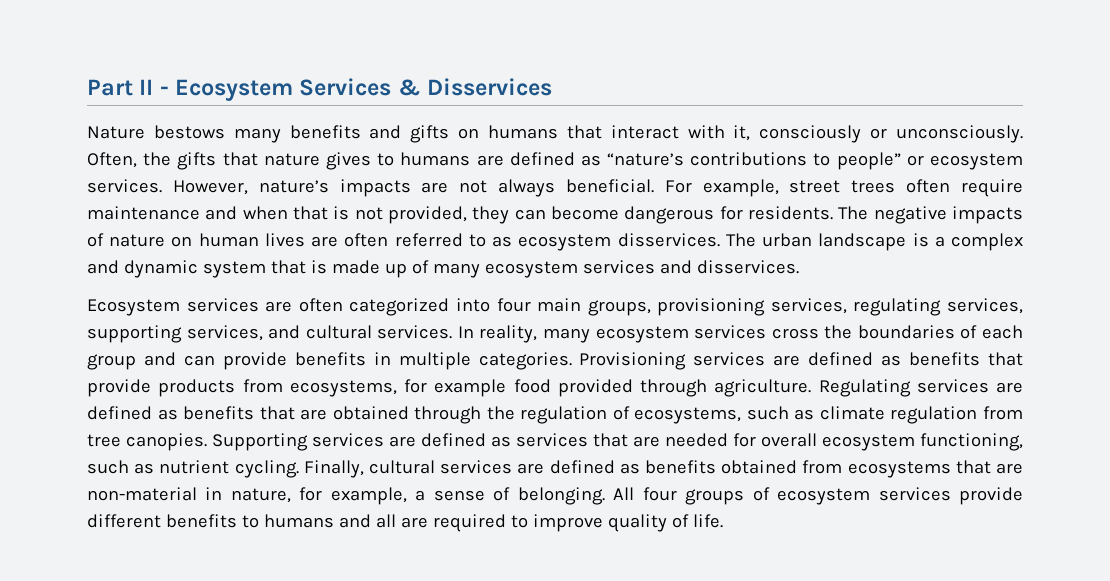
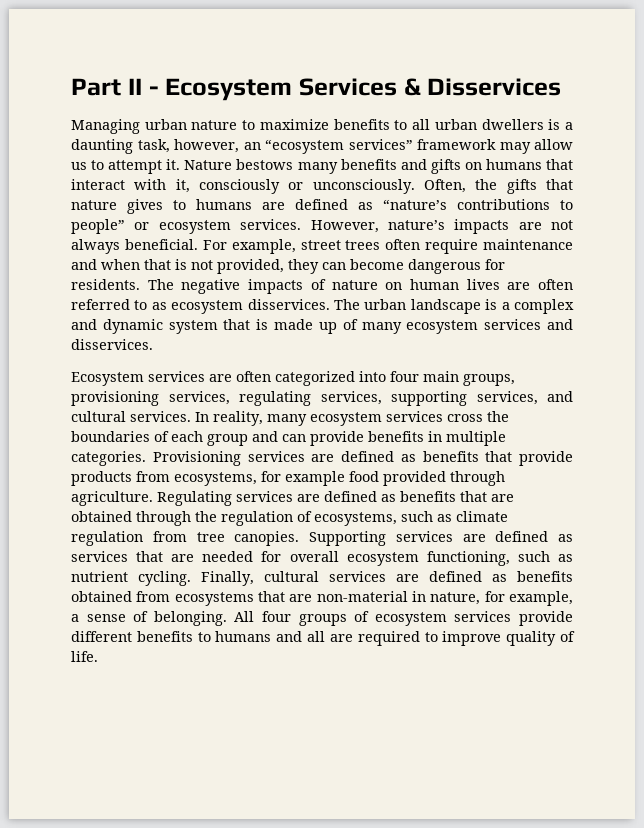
(553, 87) none -> [71,119,574,134] [71,139,573,154] [71,159,181,174] Managing urban nature to maximize benefits to all urban dwellers is a daunting task, however, an “ecosystem services” framework may allow us to attempt it.

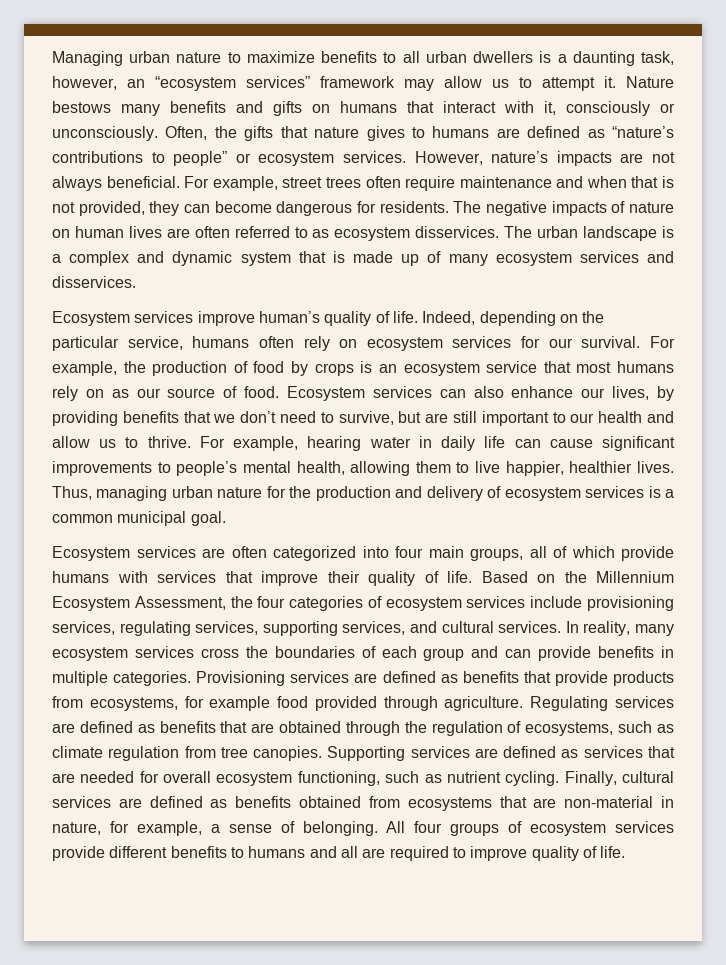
[71,78,561,101] Part II - Ecosystem Services & Disservices // -> (52, 58) none
(153, 344) none -> [52,311,605,326] [52,336,675,351] [52,361,675,376] [52,386,674,401] [52,411,674,426] [52,436,675,451] [52,461,674,476] [52,486,674,501] [52,511,226,526] // Ecosystem services improve human’s quality of life. Indeed, depending on the particular service, humans often rely on ecosystem services for our survival. For example, the production of food by crops is an ecosystem service that most humans rely on as our source of food. Ecosystem services can also enhance our lives, by providing benefits that we don’t need to survive, but are still important to our health and allow us to thrive. For example, hearing water in daily life can cause significant improvements to people’s mental health, allowing them to live happier, healthier lives. Thus, managing urban nature for the production and delivery of ecosystem services is a common municipal goal.
(515, 380) none -> [529,546,674,561] [52,571,674,586] [52,596,583,611] all of which provide humans with services that improve their quality of life. Based on the Millennium Ecosystem Assessment, the four categories of ecosystem services include

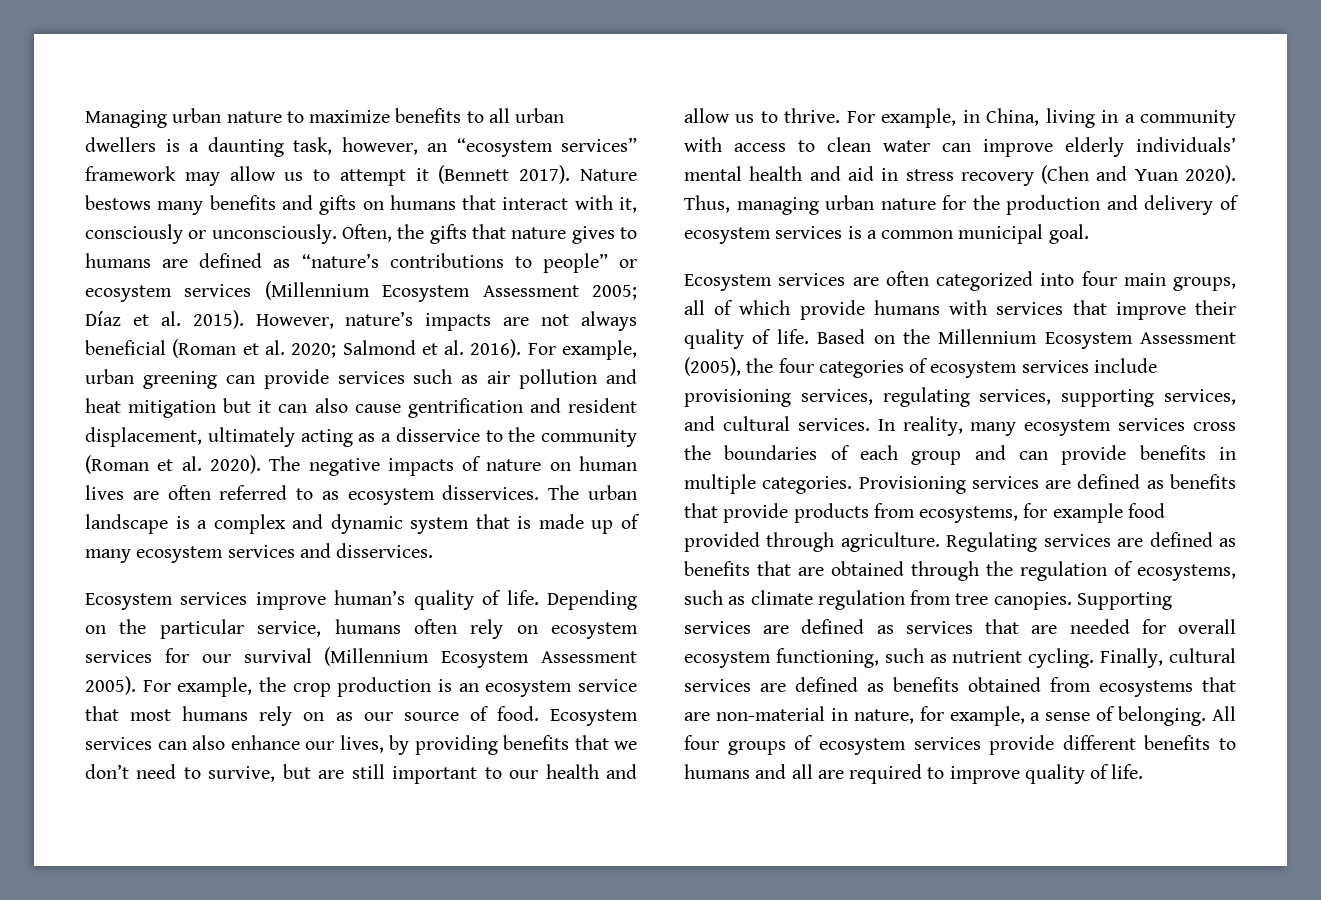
[604,76,616,88] it. -> [415,165,571,184] it (Bennett 2017).
[343,151,406,163] services. -> [184,281,637,302] [85,310,244,329] services (Millennium Ecosystem Assessment 2005; Díaz et al. 2015).
[106,176,675,191] [52,201,449,216] beneficial. For example, street trees often require maintenance and when that is not provided, they can become dangerous for residents. -> [85,339,638,360] [85,369,638,389] [85,398,637,418] [85,427,637,447] [85,455,261,474] beneficial (Roman et al. 2020; Salmond et al. 2016). For example, urban greening can provide services such as air pollution and heat mitigation but it can also cause gentrification and resident displacement, ultimately acting as a disservice to the community (Roman et al. 2020).
[422,311,556,326] Indeed, depending -> [547,590,637,610] Depending
[581,336,675,348] [52,361,354,376] survival. For example, the production of food by crops -> [243,647,637,668] [85,676,432,697] survival (Millennium Ecosystem Assessment 2005). For example, the crop production
[307,436,675,451] [52,461,674,476] hearing water in daily life can cause significant improvements to people’s mental health, allowing them to live happier, healthier lives. -> [962,108,1236,128] [684,137,1236,157] [684,165,1236,186] in China, living in a community with access to clean water can improve elderly individuals’ mental health and aid in stress recovery (Chen and Yuan 2020).
[134,596,226,610] Assessment, -> [1140,332,1236,344] [684,357,741,376] Assessment (2005),

